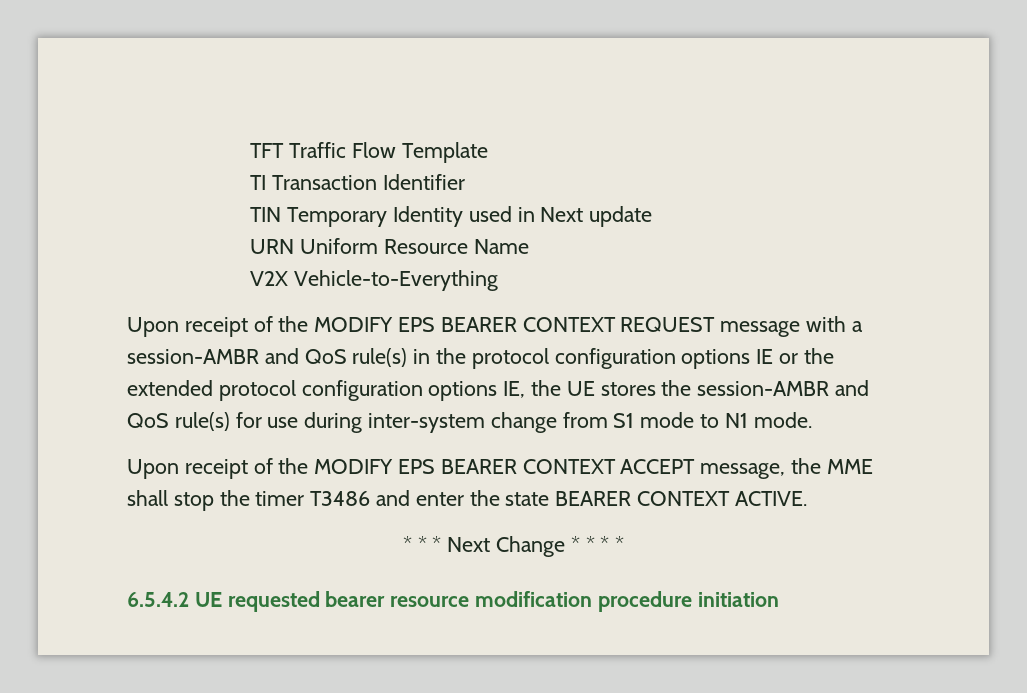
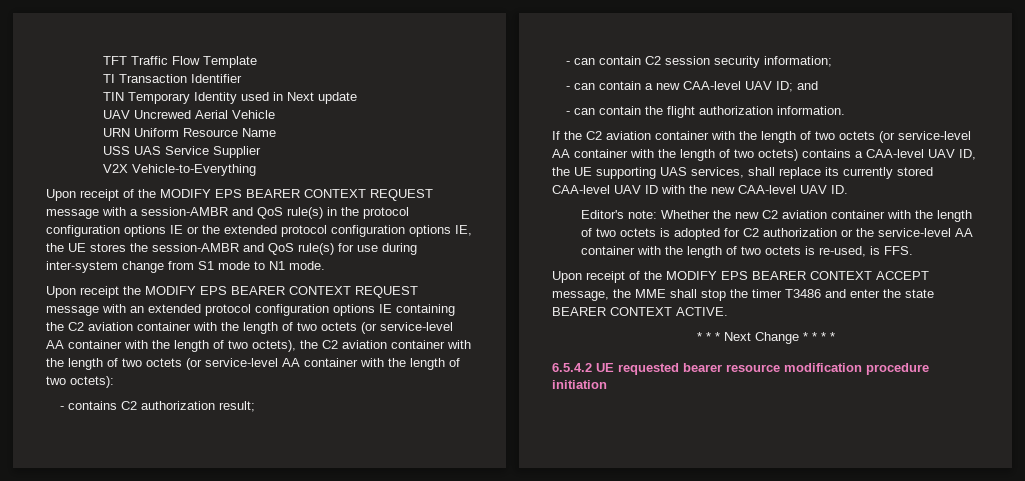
(653, 216) none -> [103,110,276,119] // UAV Uncrewed Aerial Vehicle
(529, 246) none -> [103,146,262,158] // USS UAS Service Supplier
(812, 420) none -> [46,286,418,298] [46,304,455,316] [46,322,453,334] [46,340,471,352] [46,358,460,370] [46,376,114,388] [60,401,256,412] [566,56,833,68] [566,81,819,92] [566,106,846,118] [552,131,971,143] [552,149,976,161] [552,167,933,179] [552,185,848,194] [580,210,972,222] [580,228,973,240] [580,246,913,258] // Upon receipt the MODIFY EPS BEARER CONTEXT REQUEST message with an extended protocol configuration options IE containing the C2 aviation container with the length of two octets (or service-level AA container with the length of two octets), the C2 aviation container with the length of two octets (or service-level AA container with the length of two octets): // - contains C2 authorization result; // - can contain C2 session security information; // - can contain a new CAA-level UAV ID; and // - can contain the flight authorization information. // If the C2 aviation container with the length of two octets (or service-level AA container with the length of two octets) contains a CAA-level UAV ID, the UE supporting UAS services, shall replace its currently stored CAA-level UAV ID with the new CAA-level UAV ID. // Editor's note: Whether the new C2 aviation container with the length of two octets is adopted for C2 authorization or the service-level AA container with the length of two octets is re-used, is FFS.

